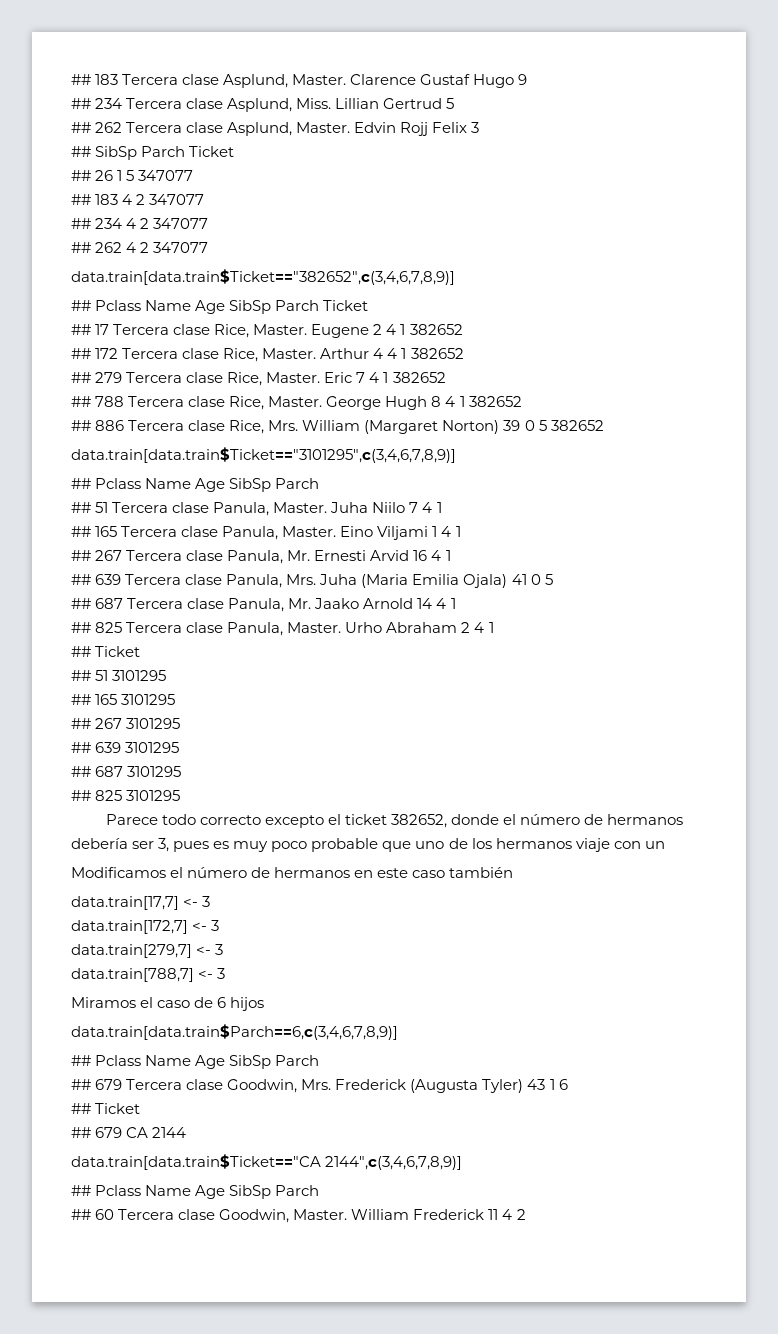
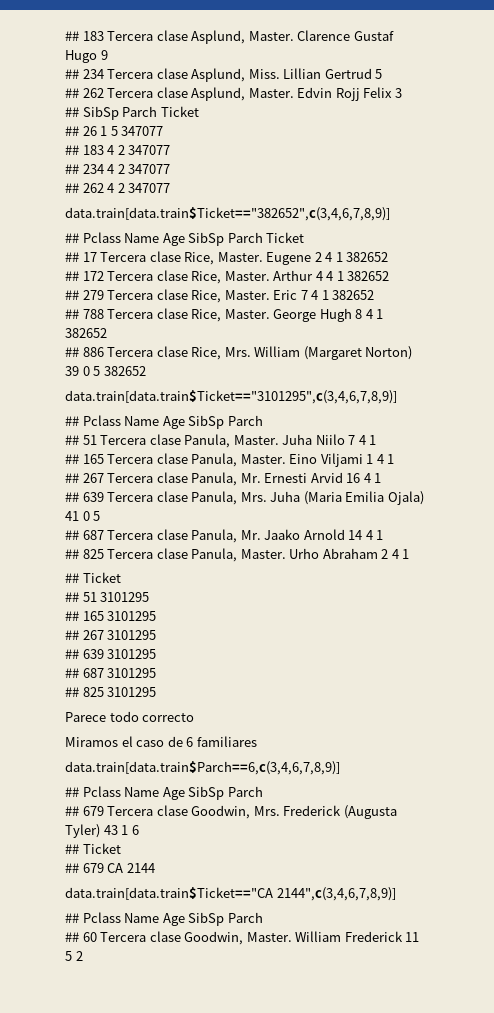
[264,814,684,828] [71,838,665,852] [71,867,514,878] [71,896,211,910] [71,920,220,934] [71,944,224,958] [71,968,226,982] excepto el ticket 382652, donde el número de hermanos debería ser 3, pues es muy poco probable que uno de los hermanos viaje con un // Modificamos el número de hermanos en este caso también // data.train[17,7] <- 3 // data.train[172,7] <- 3 // data.train[279,7] <- 3 // data.train[788,7] <- 3 -> (195, 717) none
[230,997,265,1011] hijos -> [196,736,257,747] familiares
[502,1209,513,1220] 4 -> [65,951,72,961] 5

